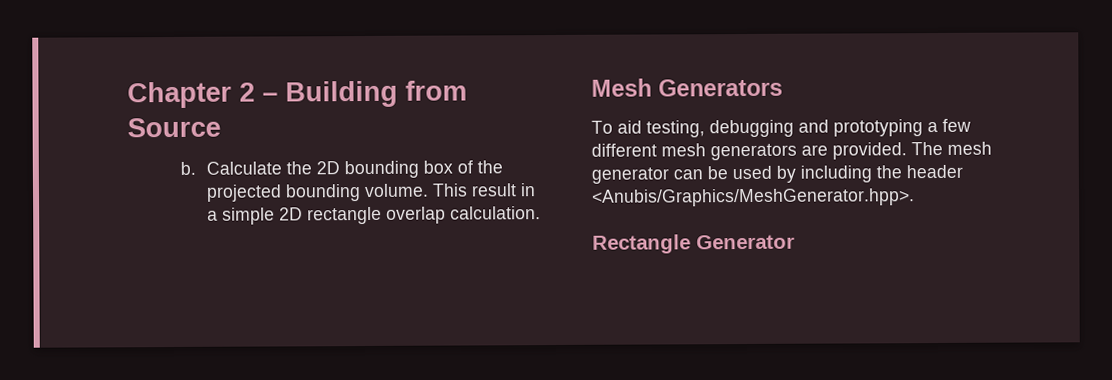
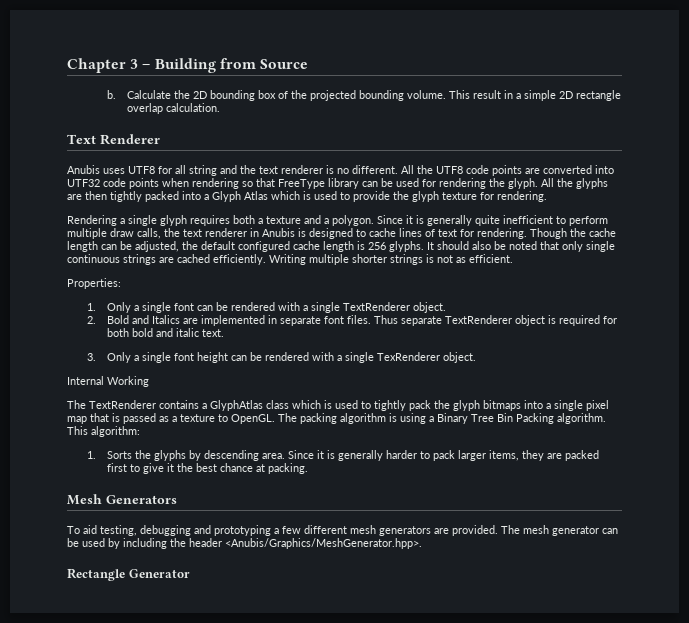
[239,82,255,102] 2 -> [130,59,139,69] 3
(541, 213) none -> [67,134,160,145] [67,165,614,176] [67,178,608,189] [67,191,547,202] [67,215,608,226] [67,228,616,239] [67,241,615,252] [67,254,513,265] [67,278,121,289] [87,302,447,313] [87,315,618,326] [107,328,225,337] [87,352,477,363] [67,376,149,387] [67,400,609,411] [67,413,606,424] [67,426,140,437] [87,450,600,461] [107,463,309,474] // Text Renderer // Anubis uses UTF8 for all string and the text renderer is no different. All the UTF8 code points are converted into UTF32 code points when rendering so that FreeType library can be used for rendering the glyph. All the glyphs are then tightly packed into a Glyph Atlas which is used to provide the glyph texture for rendering. // Rendering a single glyph requires both a texture and a polygon. Since it is generally quite inefficient to perform multiple draw calls, the text renderer in Anubis is designed to cache lines of text for rendering. Though the cache length can be adjusted, the default configured cache length is 256 glyphs. It should also be noted that only single continuous strings are cached efficiently. Writing multiple shorter strings is not as efficient. // Properties: // 1. Only a single font can be rendered with a single TextRenderer object. // 2. Bold and Italics are implemented in separate font files. Thus separate TextRenderer object is required for both bold and italic text. // 3. Only a single font height can be rendered with a single TexRenderer object. // Internal Working // The TextRenderer contains a GlyphAtlas class which is used to tightly pack the glyph bitmaps into a single pixel map that is passed as a texture to OpenGL. The packing algorithm is using a Binary Tree Bin Packing algorithm. This algorithm: // 1. Sorts the glyphs by descending area. Since it is generally harder to pack larger items, they are packed first to give it the best chance at packing.

